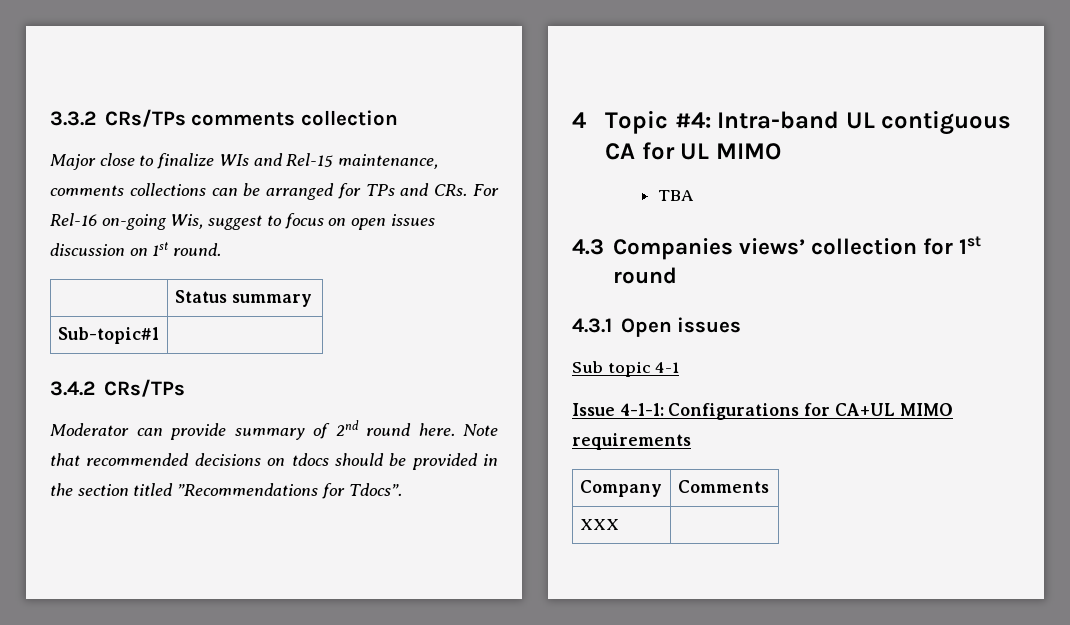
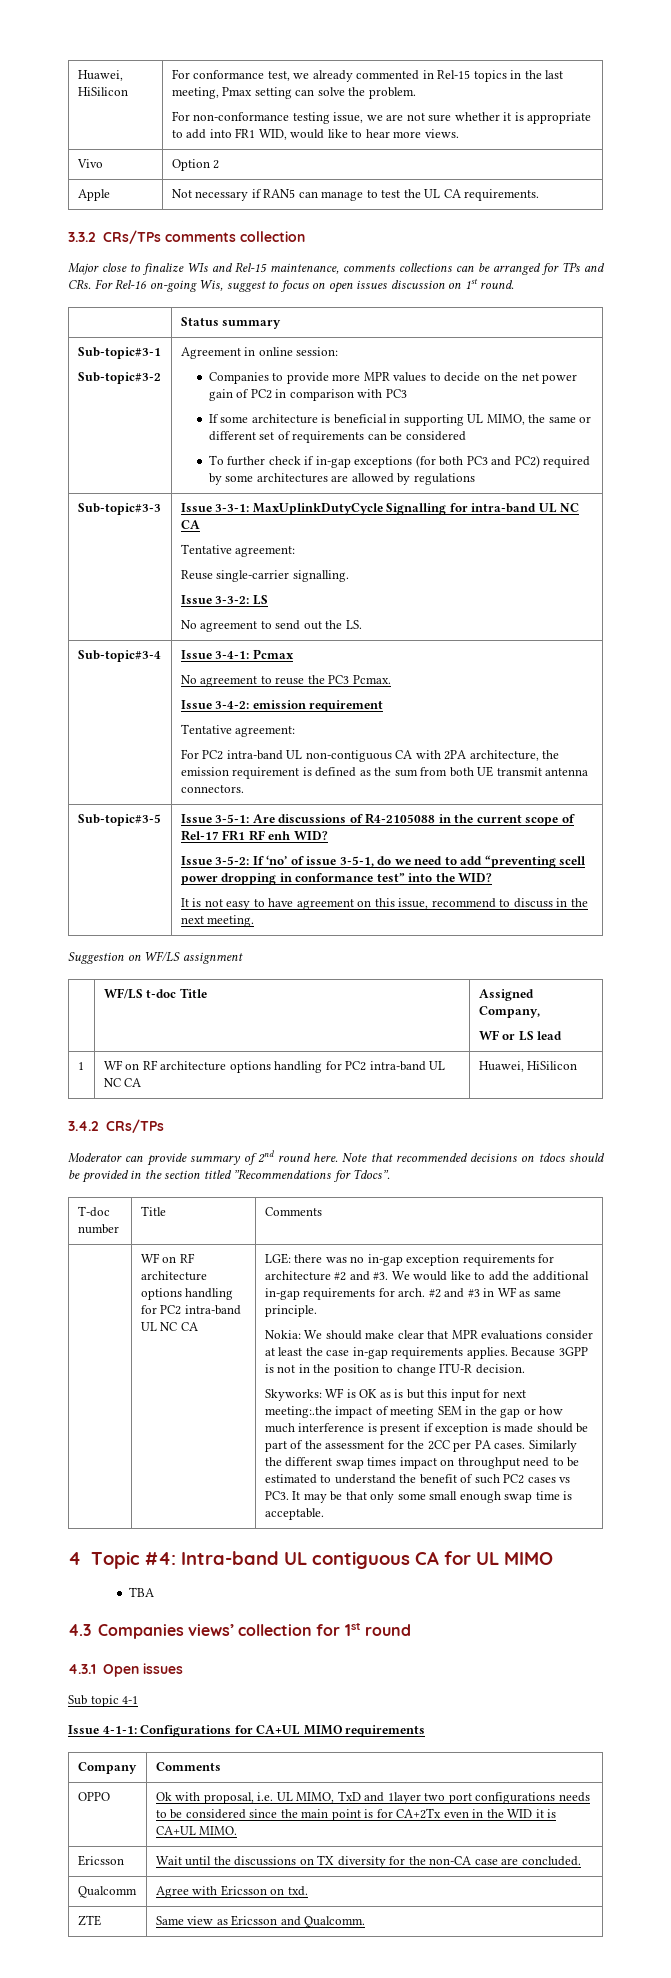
(50, 118) none -> [77,70,123,81] [77,87,128,96] [171,69,564,82] [171,87,416,99] [171,111,592,124] [171,128,459,140] [76,159,103,168] [171,159,220,171] [77,189,110,201] [171,189,540,201] Huawei, HiSilicon | For conformance test, we already commented in Rel-15 topics in the last meeting, Pmax setting can solve the problem. // For non-conformance testing issue, we are not sure whether it is appropriate to add into FR1 WID, would like to hear more views. // Vivo | Option 2 // Apple | Not necessary if RAN5 can manage to test the UL CA requirements. //
[57,327,159,344] Sub-topic#1 | -> [77,347,161,359] [77,372,161,384] [180,347,339,359] [208,372,578,384] [208,389,407,401] [208,414,592,426] [208,431,466,443] [208,455,591,468] [208,473,475,485] [77,503,161,515] [180,503,580,515] [180,520,200,529] [180,544,296,557] [180,570,349,582] [180,595,268,605] [180,620,362,632] [77,650,161,662] [180,649,294,659] [180,675,391,687] [180,700,384,712] [180,724,296,737] [180,749,560,762] [180,766,589,779] [180,785,244,793] [77,814,161,826] [180,813,575,826] [180,830,328,841] [180,855,587,868] [180,873,493,885] [180,898,588,910] [180,915,255,927] [68,951,243,964] [103,988,207,999] [478,989,534,1001] [478,1006,540,1018] [478,1030,563,1041] [77,1062,84,1070] [103,1060,446,1073] [103,1078,142,1087] [478,1061,578,1072] Sub-topic#3-1 // Sub-topic#3-2 | Agreement in online session: // Companies to provide more MPR values to decide on the net power gain of PC2 in comparison with PC3 // If some architecture is beneficial in supporting UL MIMO, the same or different set of requirements can be considered // To further check if in-gap exceptions (for both PC3 and PC2) required by some architectures are allowed by regulations // Sub-topic#3-3 | Issue 3-3-1: MaxUplinkDutyCycle Signalling for intra-band UL NC CA // Tentative agreement: // Reuse single-carrier signalling. // Issue 3-3-2: LS // No agreement to send out the LS. // Sub-topic#3-4 | Issue 3-4-1: Pcmax // No agreement to reuse the PC3 Pcmax. // Issue 3-4-2: emission requirement // Tentative agreement: // For PC2 intra-band UL non-contiguous CA with 2PA architecture, the emission requirement is defined as the sum from both UE transmit antenna connectors. // Sub-topic#3-5 | Issue 3-5-1: Are discussions of R4-2105088 in the current scope of Rel-17 FR1 RF enh WID? // Issue 3-5-2: If ‘no’ of issue 3-5-1, do we need to add “preventing scell power dropping in conformance test” into the WID? // It is not easy to have agreement on this issue, recommend to discuss in the next meeting. // Suggestion on WF/LS assignment // | WF/LS t-doc Title | Assigned Company, // WF or LS lead // 1 | WF on RF architecture options handling for PC2 intra-band UL NC CA | Huawei, HiSilicon
(402, 489) none -> [77,1206,110,1217] [77,1224,119,1234] [140,1206,166,1216] [264,1207,322,1216] [140,1253,195,1263] [140,1271,207,1281] [140,1288,234,1300] [140,1305,241,1315] [140,1322,198,1331] [264,1253,555,1266] [264,1271,589,1281] [264,1287,561,1300] [264,1305,317,1317] [264,1330,593,1340] [264,1347,588,1359] [264,1363,525,1376] [264,1388,526,1401] [264,1405,564,1418] [264,1423,589,1435] [264,1440,577,1452] [264,1457,580,1469] [264,1474,571,1484] [264,1491,573,1503] [264,1508,324,1520] // T-doc number | Title | Comments // | WF on RF architecture options handling for PC2 intra-band UL NC CA | LGE: there was no in-gap exception requirements for architecture #2 and #3. We would like to add the additional in-gap requirements for arch. #2 and #3 in WF as same principle. // Nokia: We should make clear that MPR evaluations consider at least the case in-gap requirements applies. Because 3GPP is not in the position to change ITU-R decision. // Skyworks: WF is OK as is but this input for next meeting:.the impact of meeting SEM in the gap or how much interference is present if exception is made should be part of the assessment for the 2CC per PA cases. Similarly the different swap times impact on throughput need to be estimated to understand the benefit of such PC2 cases vs PC3. It may be that only some small enough swap time is acceptable.
[579,519,619,530] XXX | -> [77,1792,110,1801] [155,1791,590,1804] [155,1808,557,1821] [155,1826,238,1835] [77,1855,124,1866] [155,1855,581,1868] [77,1886,137,1898] [155,1885,308,1898] [77,1915,101,1926] [155,1915,366,1928] OPPO | Ok with proposal, i.e. UL MIMO, TxD and 1layer two port configurations needs to be considered since the main point is for CA+2Tx even in the WID it is CA+UL MIMO. // Ericsson | Wait until the discussions on TX diversity for the non-CA case are concluded. // Qualcomm | Agree with Ericsson on txd. // ZTE | Same view as Ericsson and Qualcomm.

